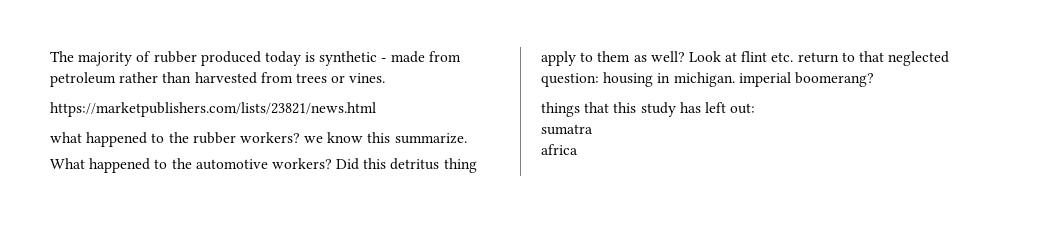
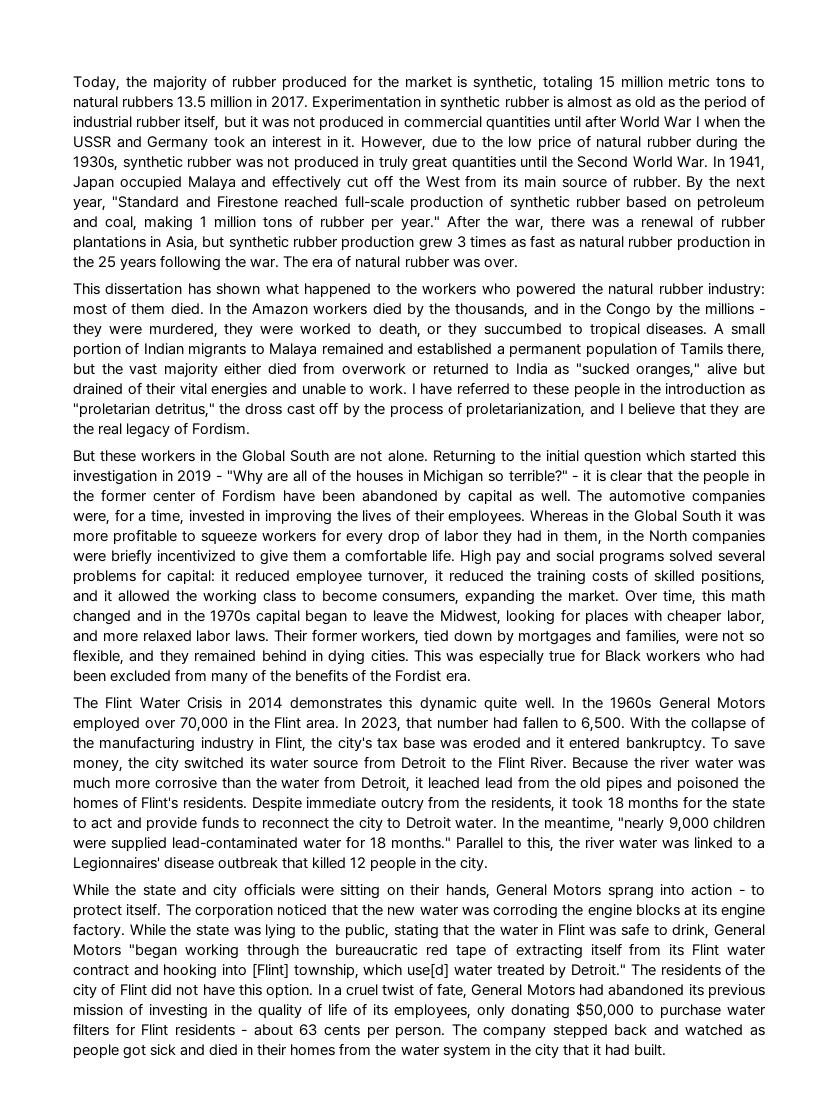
[50,51,74,62] The -> [73,76,147,91] Today, the
[264,51,461,66] [50,72,386,87] [50,102,376,117] [50,132,467,147] [50,158,477,173] [541,51,950,66] [541,72,874,87] [541,102,756,117] [541,124,593,135] [541,144,578,155] today is synthetic - made from petroleum rather than harvested from trees or vines. // https://marketpublishers.com/lists/23821/news.html // what happened to the rubber workers? we know this summarize. // What happened to the automotive workers? Did this detritus thing apply to them as well? Look at flint etc. return to that neglected question: housing in michigan. imperial boomerang? // things that this study has left out: // sumatra // africa -> [352,75,765,91] [73,95,765,110] [73,115,765,131] [73,135,765,151] [73,156,765,171] [73,175,766,190] [73,195,766,211] [73,215,766,231] [73,235,765,251] [73,255,518,271] [73,283,766,297] [73,302,766,318] [73,323,765,338] [73,342,766,358] [73,362,765,378] [73,382,765,398] [73,402,765,418] [73,422,251,438] [73,450,765,465] [73,469,765,485] [73,489,765,504] [73,509,765,525] [73,529,766,545] [73,549,765,565] [73,569,765,585] [73,590,765,605] [73,609,765,625] [73,629,765,645] [73,649,765,665] [73,669,471,684] [73,697,765,711] [73,716,766,732] [73,736,765,752] [73,756,765,772] [73,776,765,792] [73,796,765,812] [73,816,766,832] [73,836,765,852] [73,857,489,872] [73,883,766,899] [73,903,765,919] [73,923,766,939] [73,943,767,959] [73,963,766,979] [73,983,765,999] [73,1003,766,1019] [73,1023,765,1038] [73,1043,666,1059] for the market is synthetic, totaling 15 million metric tons to natural rubbers 13.5 million in 2017. Experimentation in synthetic rubber is almost as old as the period of industrial rubber itself, but it was not produced in commercial quantities until after World War I when the USSR and Germany took an interest in it. However, due to the low price of natural rubber during the 1930s, synthetic rubber was not produced in truly great quantities until the Second World War. In 1941, Japan occupied Malaya and effectively cut off the West from its main source of rubber. By the next year, "Standard and Firestone reached full-scale production of synthetic rubber based on petroleum and coal, making 1 million tons of rubber per year." After the war, there was a renewal of rubber plantations in Asia, but synthetic rubber production grew 3 times as fast as natural rubber production in the 25 years following the war. The era of natural rubber was over. // This dissertation has shown what happened to the workers who powered the natural rubber industry: most of them died. In the Amazon workers died by the thousands, and in the Congo by the millions - they were murdered, they were worked to death, or they succumbed to tropical diseases. A small portion of Indian migrants to Malaya remained and established a permanent population of Tamils there, but the vast majority either died from overwork or returned to India as "sucked oranges," alive but drained of their vital energies and unable to work. I have referred to these people in the introduction as "proletarian detritus," the dross cast off by the process of proletarianization, and I believe that they are the real legacy of Fordism. // But these workers in the Global South are not alone. Returning to the initial question which started this investigation in 2019 - "Why are all of the houses in Michigan so terrible?" - it is clear that the people in the former center of Fordism have been abandoned by capital as well. The automotive companies were, for a time, invested in improving the lives of their employees. Whereas in the Global South it was more profitable to squeeze workers for every drop of labor they had in them, in the North companies were briefly incentivized to give them a comfortable life. High pay and social programs solved several problems for capital: it reduced employee turnover, it reduced the training costs of skilled positions, and it allowed the working class to become consumers, expanding the market. Over time, this math changed and in the 1970s capital began to leave the Midwest, looking for places with cheaper labor, and more relaxed labor laws. Their former workers, tied down by mortgages and families, were not so flexible, and they remained behind in dying cities. This was especially true for Black workers who had been excluded from many of the benefits of the Fordist era. // The Flint Water Crisis in 2014 demonstrates this dynamic quite well. In the 1960s General Motors employed over 70,000 in the Flint area. In 2023, that number had fallen to 6,500. With the collapse of the manufacturing industry in Flint, the city's tax base was eroded and it entered bankruptcy. To save money, the city switched its water source from Detroit to the Flint River. Because the river water was much more corrosive than the water from Detroit, it leached lead from the old pipes and poisoned the homes of Flint's residents. Despite immediate outcry from the residents, it took 18 months for the state to act and provide funds to reconnect the city to Detroit water. In the meantime, "nearly 9,000 children were supplied lead-contaminated water for 18 months." Parallel to this, the river water was linked to a Legionnaires' disease outbreak that killed 12 people in the city. // While the state and city officials were sitting on their hands, General Motors sprang into action - to protect itself. The corporation noticed that the new water was corroding the engine blocks at its engine factory. While the state was lying to the public, stating that the water in Flint was safe to drink, General Motors "began working through the bureaucratic red tape of extracting itself from its Flint water contract and hooking into [Flint] township, which use[d] water treated by Detroit." The residents of the city of Flint did not have this option. In a cruel twist of fate, General Motors had abandoned its previous mission of investing in the quality of life of its employees, only donating $50,000 to purchase water filters for Flint residents - about 63 cents per person. The company stepped back and watched as people got sick and died in their homes from the water system in the city that it had built.

